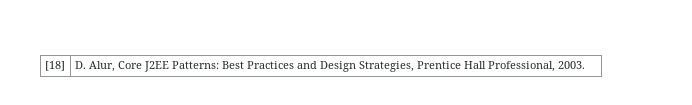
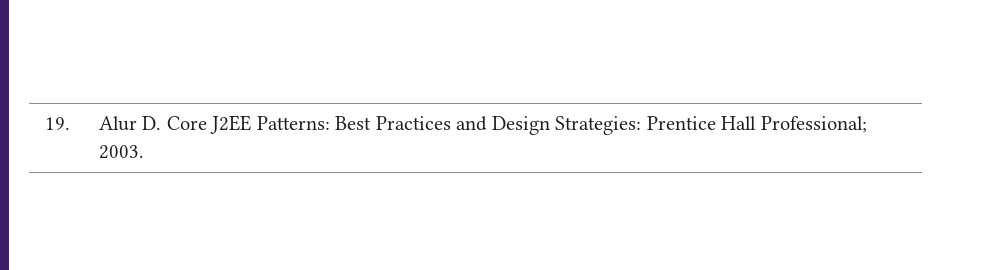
[44,61,65,71] [74,61,115,72] [18] | D. Alur, -> [45,117,71,130] [98,116,162,131] 19. | Alur D.
[358,61,414,72] Strategies, -> [555,116,642,135] Strategies:
[487,61,555,72] Professional, -> [761,116,868,133] Professional;

